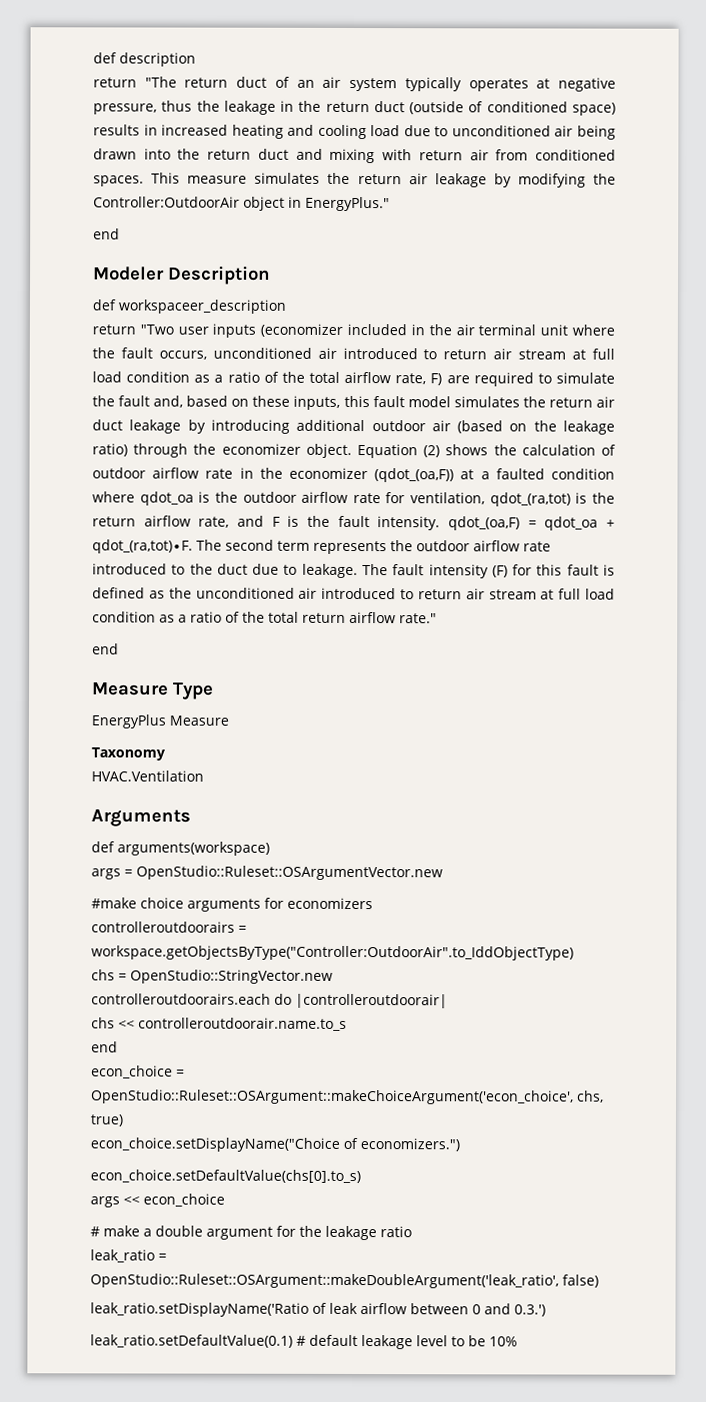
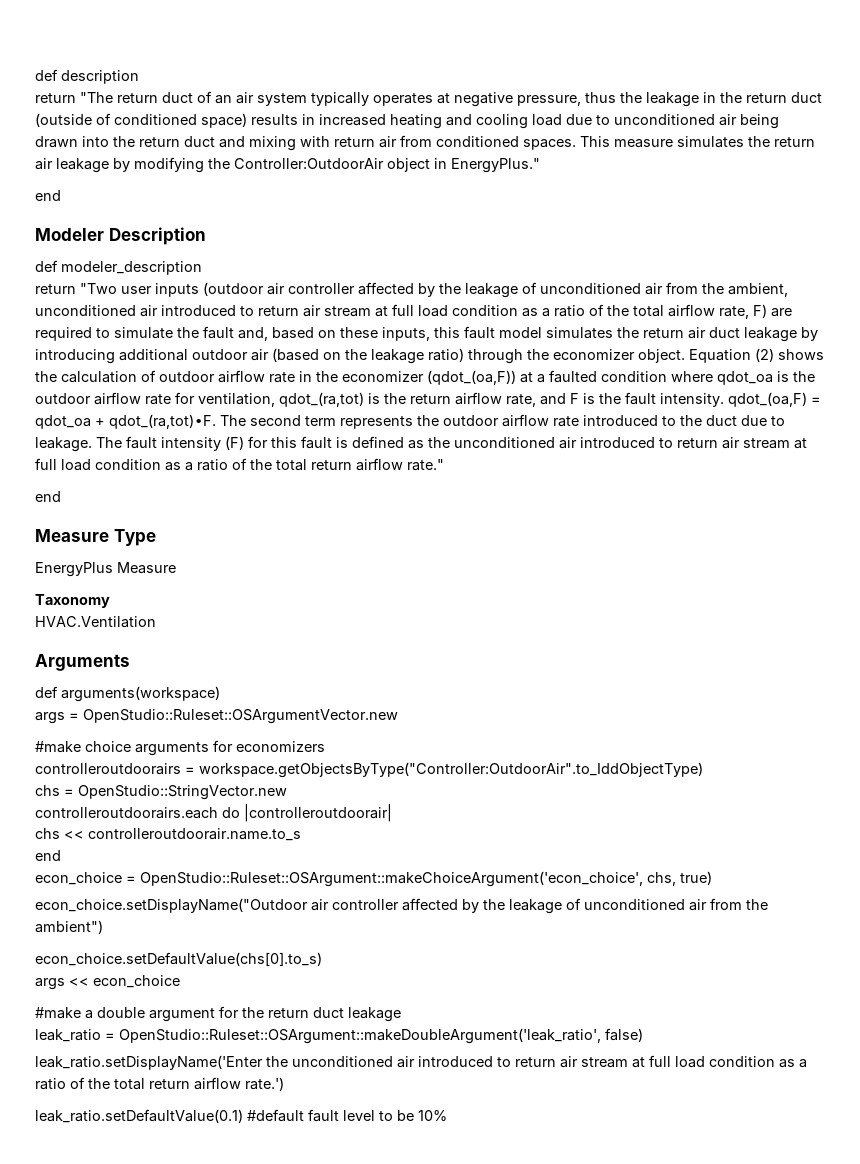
[118,299,286,314] workspaceer_description -> [61,261,202,275] modeler_description
[260,323,615,337] [92,347,207,360] (economizer included in the air terminal unit where the fault occurs, -> [203,282,788,298] (outdoor air controller affected by the leakage of unconditioned air from the ambient,
[90,1137,460,1152] econ_choice.setDisplayName("Choice of economizers.") -> [35,898,768,914] [35,920,103,934] econ_choice.setDisplayName("Outdoor air controller affected by the leakage of unconditioned air from the ambient")
[90,1225,140,1237] # make -> [35,1007,81,1019] #make
[325,1225,412,1241] leakage ratio -> [268,1007,401,1022] return duct leakage
[90,1302,546,1317] [90,1334,413,1350] leak_ratio.setDisplayName('Ratio of leak airflow between 0 and 0.3.') // leak_ratio.setDefaultValue(0.1) # default leakage -> [35,1055,807,1070] [35,1077,284,1091] [35,1109,339,1123] leak_ratio.setDisplayName('Enter the unconditioned air introduced to return air stream at full load condition as a ratio of the total return airflow rate.') // leak_ratio.setDefaultValue(0.1) #default fault

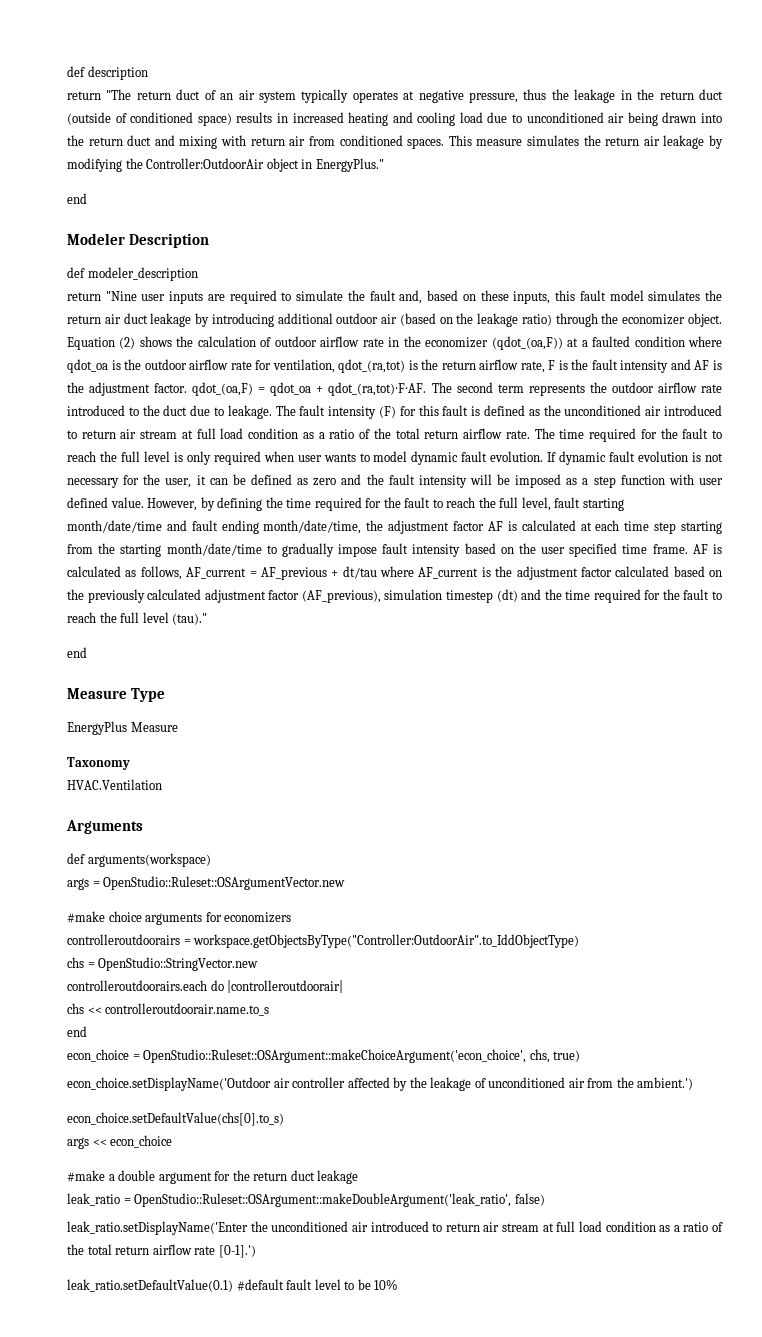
[80,283,117,294] "Two -> [105,291,137,301] "Nine
[203,282,788,298] [35,304,767,319] (outdoor air controller affected by the leakage of unconditioned air from the ambient, unconditioned air introduced to return air stream at full load condition as a ratio of the total airflow rate, F) -> (204, 297) none
[540,393,566,405] and -> (545, 367) none
[660,393,724,407] intensity. -> [620,359,722,373] [67,382,188,396] intensity and AF is the adjustment factor.
[109,414,216,429] qdot_(ra,tot)∙F. -> [328,382,427,396] qdot_(ra,tot)∙F∙AF.
[407,459,444,471] rate." -> [505,428,723,442] [67,451,723,465] [67,474,723,488] [67,497,624,511] [67,520,723,534] [67,543,722,557] [67,566,722,580] [67,589,722,603] [67,612,208,625] rate. The time required for the fault to reach the full level is only required when user wants to model dynamic fault evolution. If dynamic fault evolution is not necessary for the user, it can be defined as zero and the fault intensity will be imposed as a step function with user defined value. However, by defining the time required for the fault to reach the full level, fault starting month/date/time and fault ending month/date/time, the adjustment factor AF is calculated at each time step starting from the starting month/date/time to gradually impose fault intensity based on the user specified time frame. AF is calculated as follows, AF_current = AF_previous + dt/tau where AF_current is the adjustment factor calculated based on the previously calculated adjustment factor (AF_previous), simulation timestep (dt) and the time required for the fault to reach the full level (tau)."
[35,898,308,913] econ_choice.setDisplayName("Outdoor -> [67,1077,271,1091] econ_choice.setDisplayName('Outdoor
[35,920,103,934] ambient") -> [637,1077,694,1090] ambient.')
[245,1077,284,1091] rate.') -> [194,1245,256,1258] rate [0-1].')

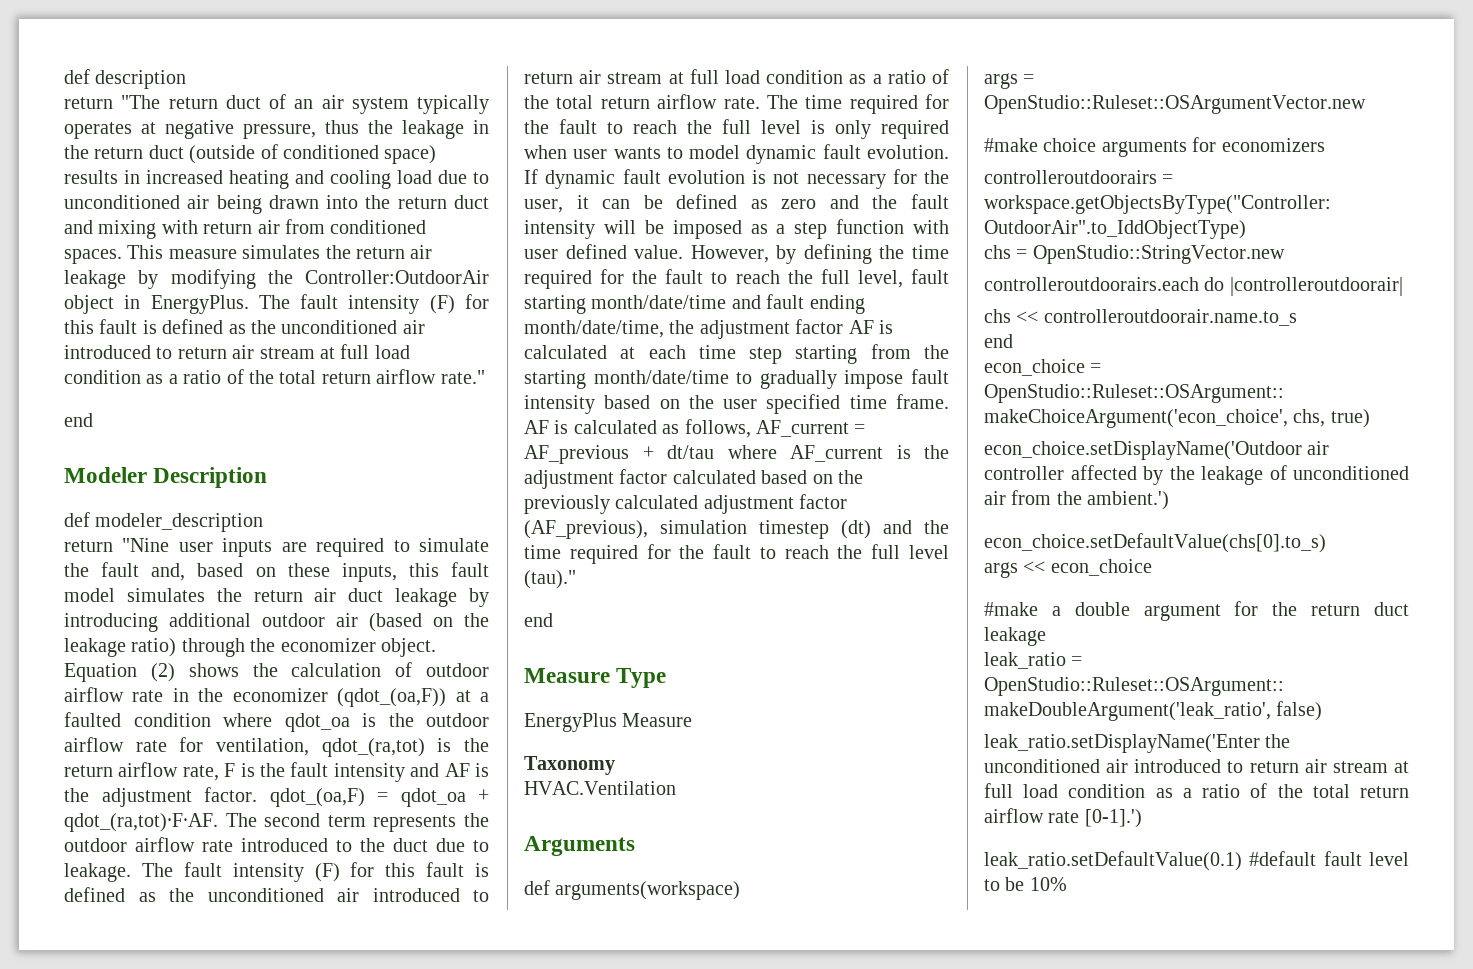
[315,158,384,172] EnergyPlus." -> [150,294,489,314] [64,319,425,334] [64,344,410,359] [64,369,485,384] EnergyPlus. The fault intensity (F) for this fault is defined as the unconditioned air introduced to return air stream at full load condition as a ratio of the total return airflow rate."

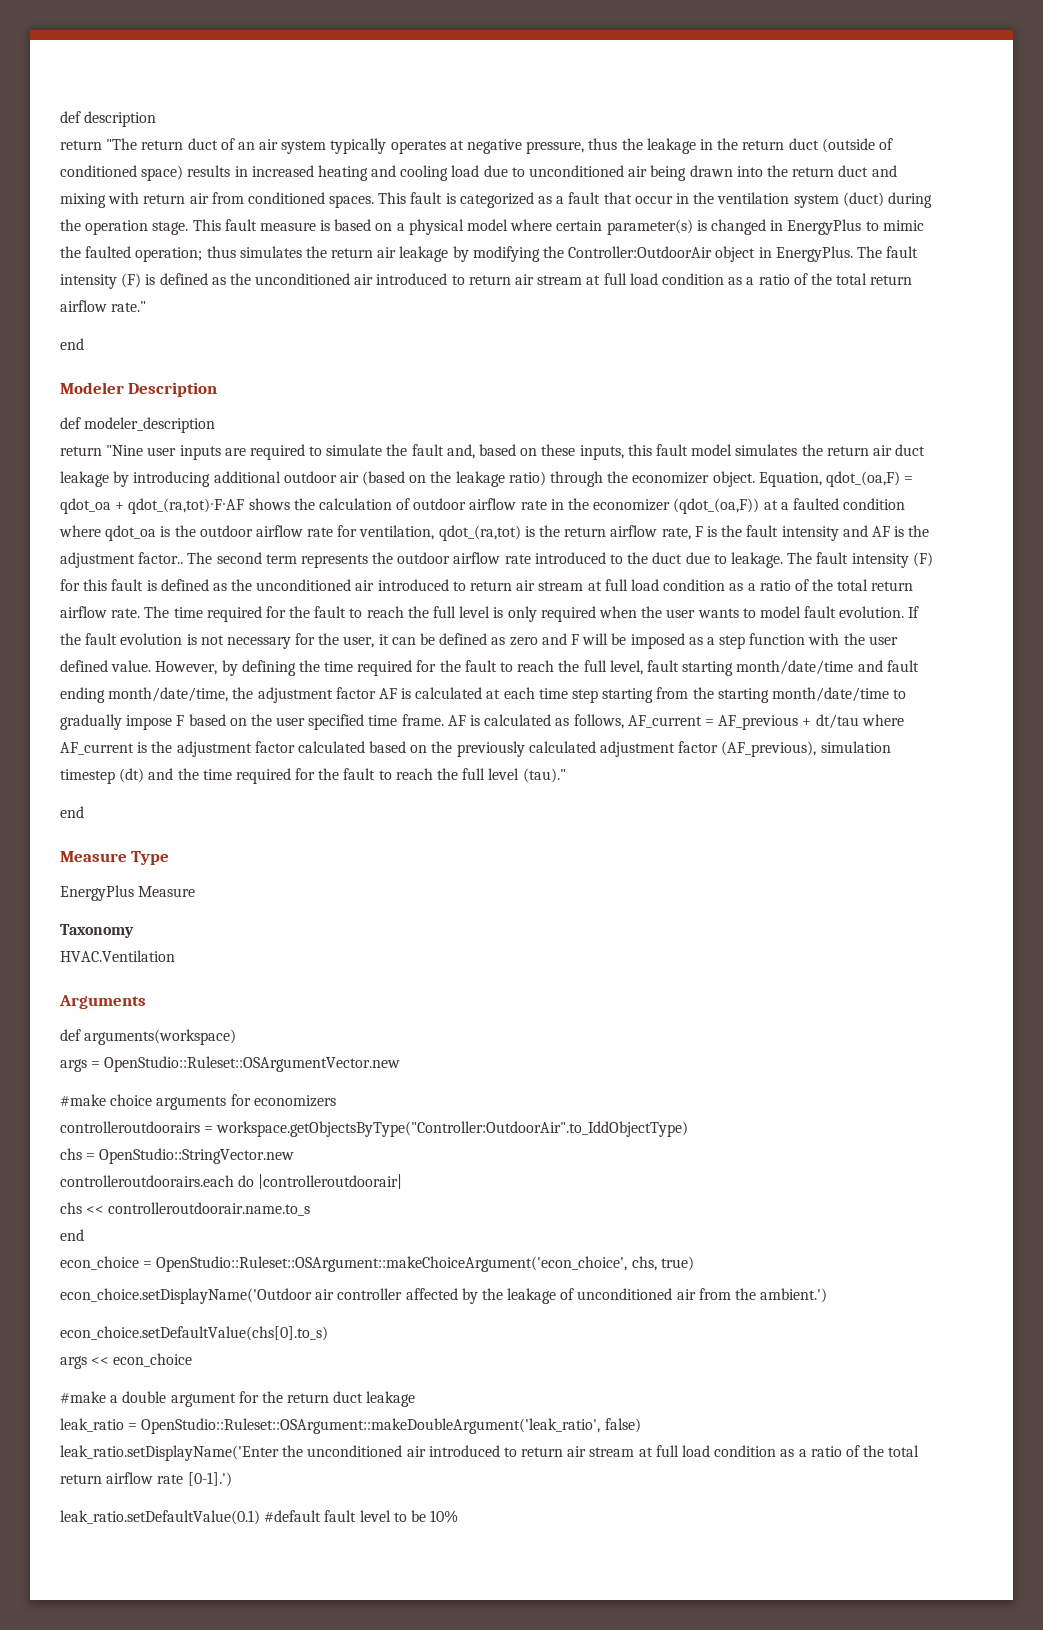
[168,249,237,259] measure -> [410,192,932,208] [60,219,924,235] [60,246,236,262] fault is categorized as a fault that occur in the ventilation system (duct) during the operation stage. This fault measure is based on a physical model where certain parameter(s) is changed in EnergyPlus to mimic the faulted operation; thus
[464,294,489,309] [64,319,138,334] for this fault -> (142, 280) none
[64,663,175,682] Equation (2) -> [758,471,914,487] [60,498,245,514] Equation, qdot_(oa,F) = qdot_oa + qdot_(ra,tot)∙F∙AF
[204,787,489,807] [64,813,218,832] factor. qdot_(oa,F) = qdot_oa + qdot_(ra,tot)∙F∙AF. -> [138,552,184,564] factor..
(567, 152) none -> [641,606,663,618] the
[746,145,817,164] dynamic -> (801, 612) none
[545,170,616,189] dynamic -> [60,633,81,645] the
[872,194,949,209] [524,220,595,239] the fault intensity -> [570,634,579,645] F
(949, 227) none -> [843,633,865,645] the
[911,369,949,384] [524,395,595,414] fault intensity -> [176,715,185,726] F

